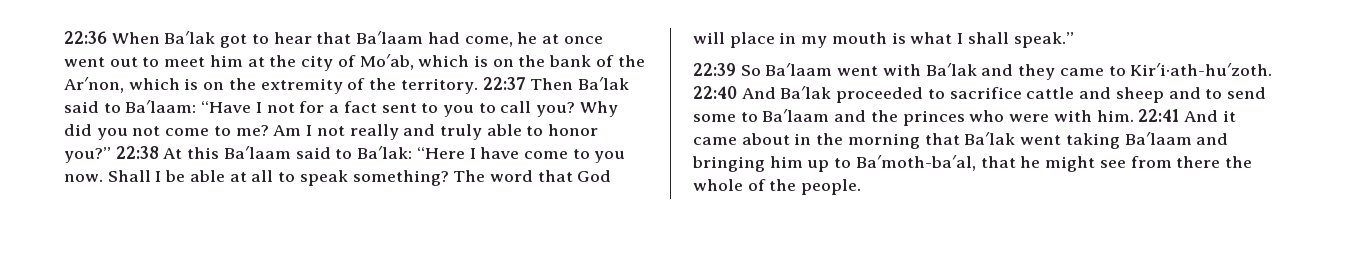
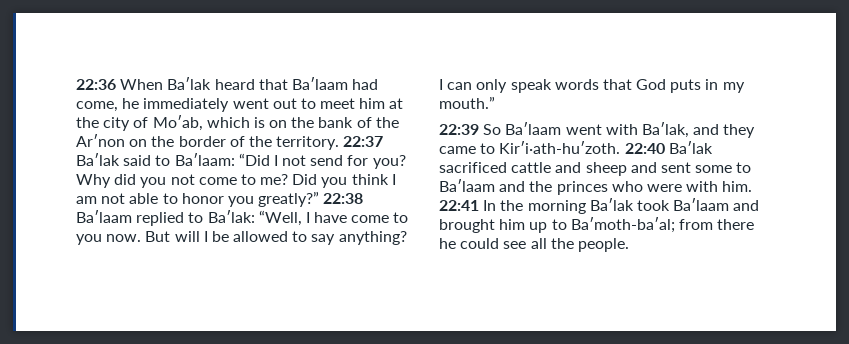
[220,32,312,48] got to hear -> [214,79,255,90] heard
[541,34,603,44] at once -> [143,98,230,112] immediately
[64,77,343,94] Ar′non, which is on the extremity -> [76,134,226,147] Ar′non on the border
[530,78,574,90] Then -> (384, 141) none
[201,101,532,117] “Have I not for a fact sent to you to call -> [238,153,369,166] “Did I not send for
[273,124,599,140] [64,146,331,163] Am I not really and truly able to honor you?” 22:38 At this Ba′laam said -> [292,174,396,188] [76,191,364,207] [76,210,185,226] Did you think I am not able to honor you greatly?” 22:38 Ba′laam replied
[416,147,465,159] “Here -> [258,210,302,226] “Well,
[107,170,612,186] [693,32,1074,48] Shall I be able at all to speak something? The word that God will place in my mouth is what I shall speak.” -> [145,231,407,245] [439,79,745,93] [439,96,495,109] But will I be allowed to say anything? I can only speak words that God puts in my mouth.”
[925,63,977,76] Ba′lak -> [641,122,689,138] Ba′lak,
[741,86,1022,103] And Ba′lak proceeded to sacrifice -> [668,141,713,154] [439,162,507,173] Ba′lak sacrificed
[1205,87,1266,99] to send -> [660,162,691,173] sent
[1183,110,1236,122] [693,132,1229,149] [692,156,765,172] And it came about in the morning that Ba′lak went taking Ba′laam and bringing -> [483,198,760,214] [439,219,495,233] In the morning Ba′lak took Ba′laam and brought
[855,155,1252,172] [693,179,766,191] Ba′moth-ba′al, that he might see from there the whole of -> [570,217,755,233] [439,238,547,249] Ba′moth-ba′al; from there he could see all

